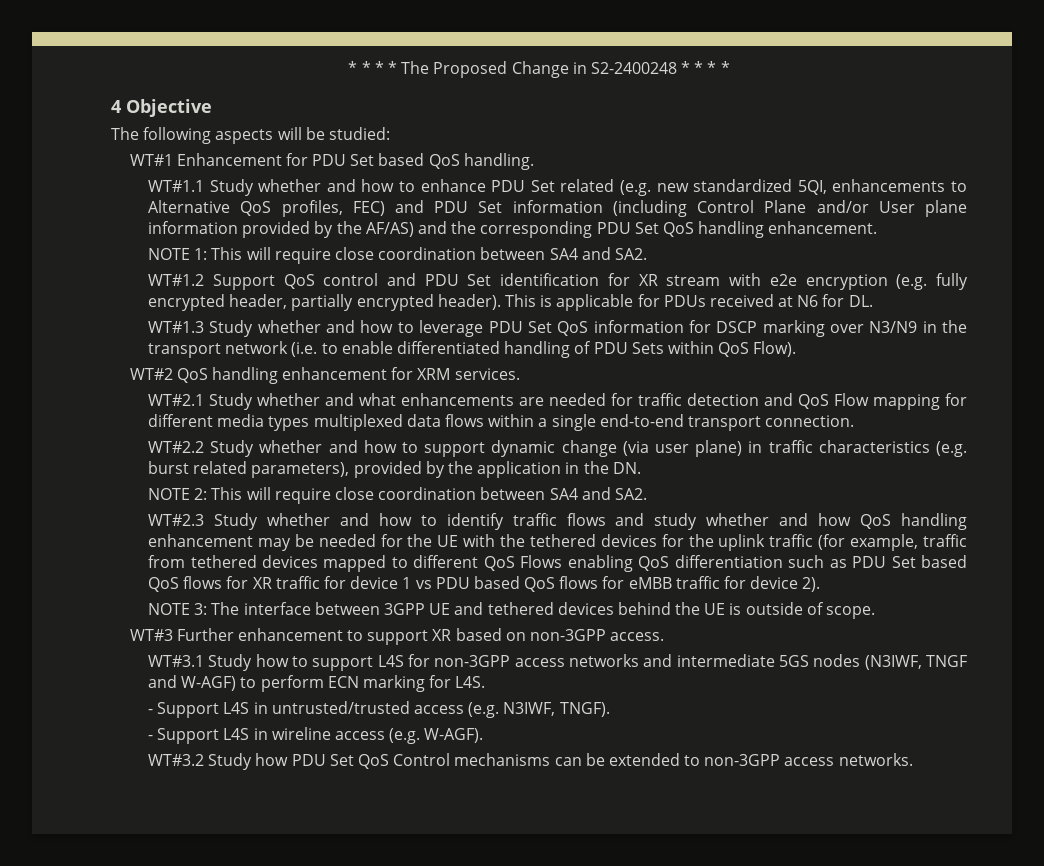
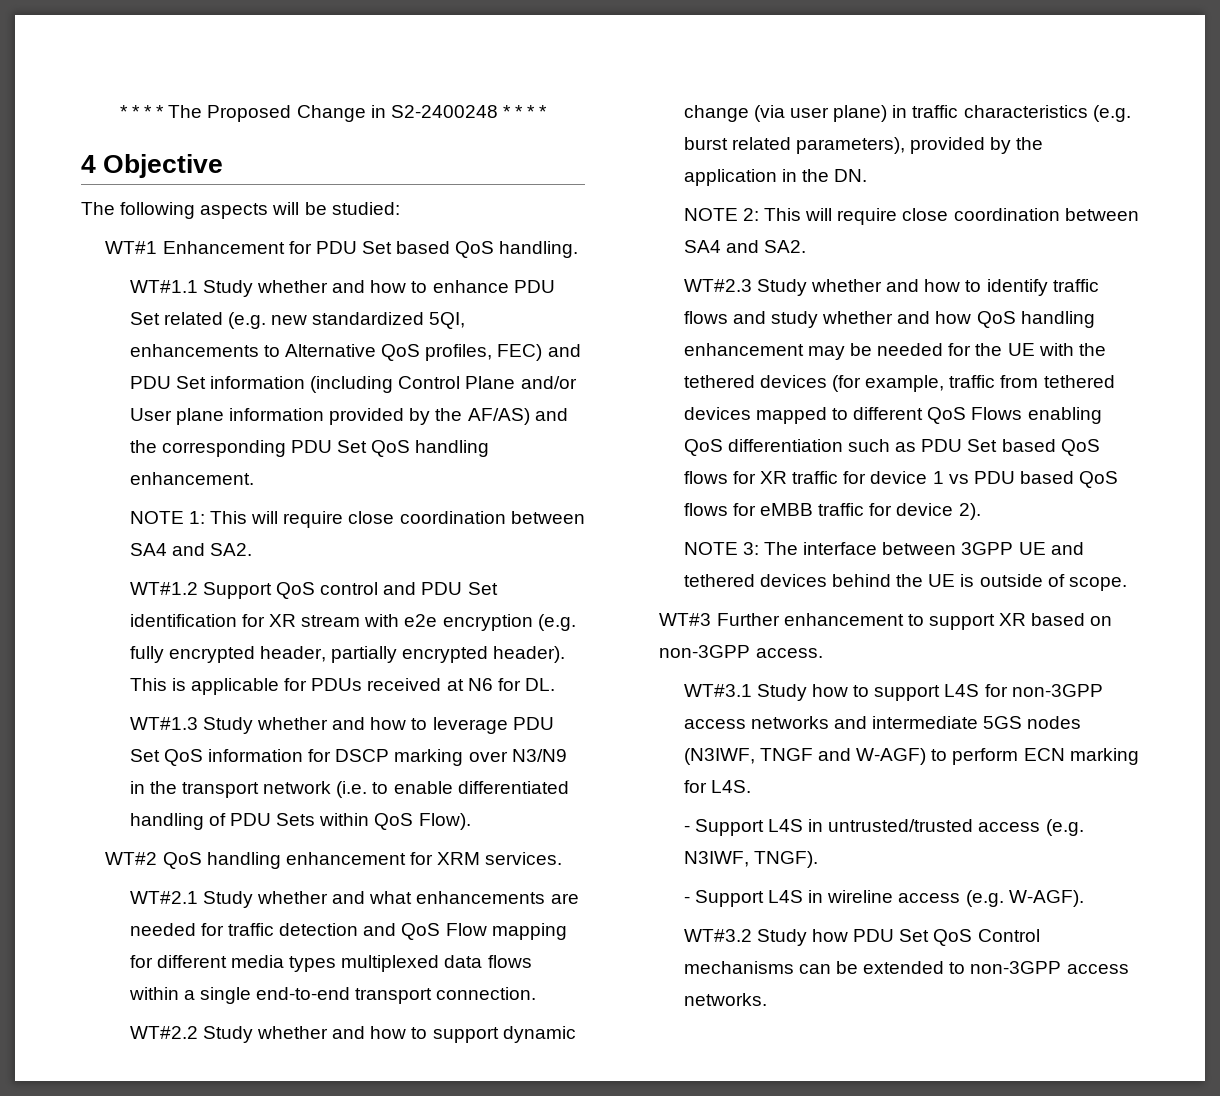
[661,534,814,551] for the uplink traffic -> (827, 381) none

